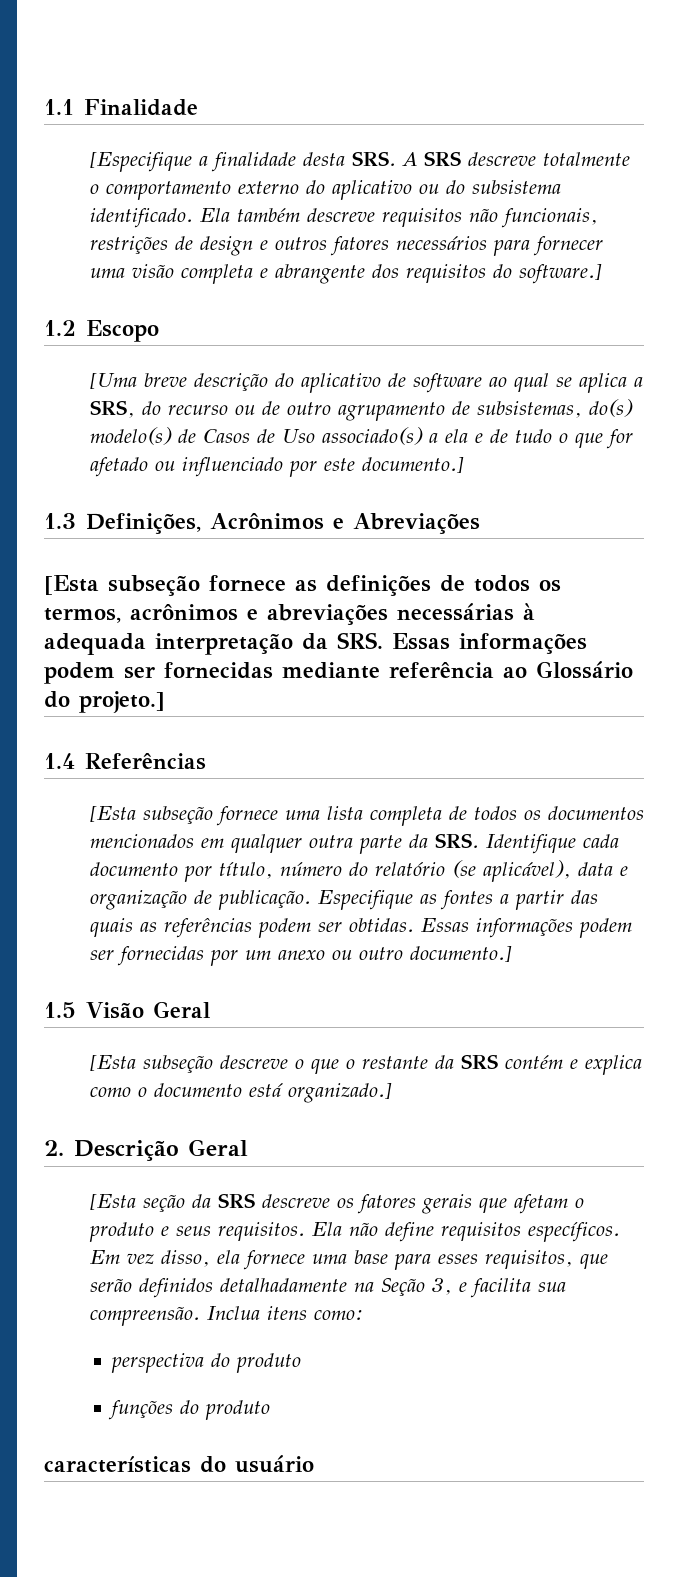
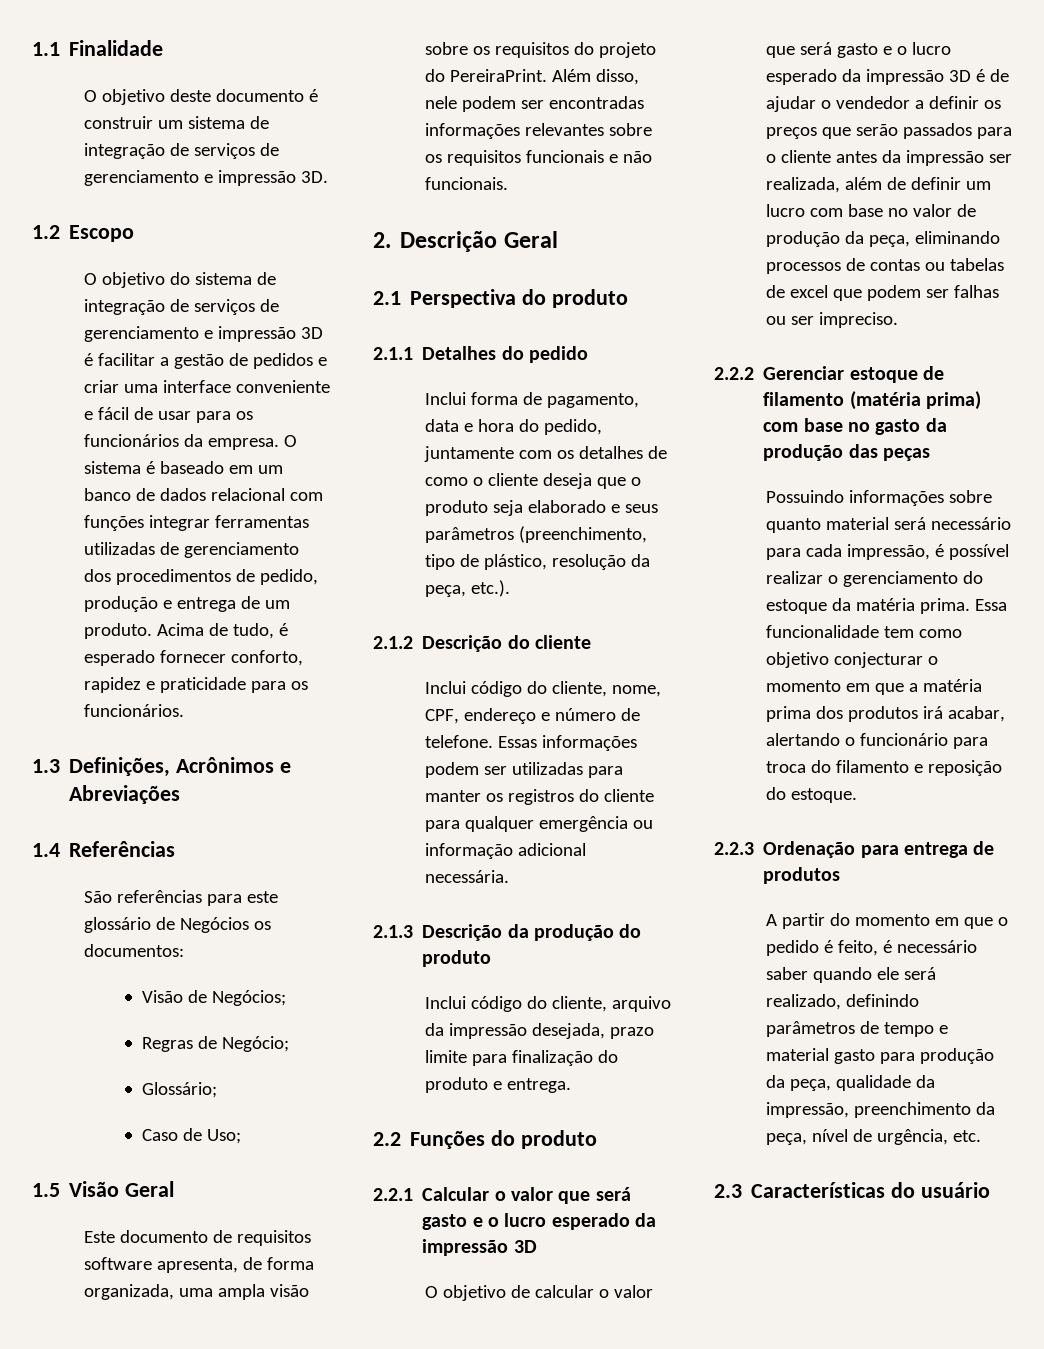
[89,151,630,172] [89,180,561,200] [89,208,598,228] [89,236,603,256] [89,263,602,284] [44,320,160,342] [89,372,643,393] [89,399,633,421] [89,427,633,449] [89,456,464,477] [Especifique a finalidade desta SRS. A SRS descreve totalmente o comportamento externo do aplicativo ou do subsistema identificado. Ela também descreve requisitos não funcionais, restrições de design e outros fatores necessários para fornecer uma visão completa e abrangente dos requisitos do software.] // 1.2 Escopo // [Uma breve descrição do aplicativo de software ao qual se aplica a SRS, do recurso ou de outro agrupamento de subsistemas, do(s) modelo(s) de Casos de Uso associado(s) a ela e de tudo o que for afetado ou influenciado por este documento.] -> [83,89,318,105] [83,116,269,129] [83,143,279,159] [83,170,328,186] [32,225,135,242] [83,272,276,288] [83,299,279,315] [83,326,323,342] [83,353,327,369] [83,380,330,393] [83,407,253,423] [83,434,297,450] [83,461,283,474] [83,488,323,501] [83,515,309,531] [83,542,299,558] [83,569,318,585] [83,596,290,612] [83,623,288,639] [83,650,303,666] [83,677,308,693] [83,704,184,717] O objetivo deste documento é construir um sistema de integração de serviços de gerenciamento e impressão 3D. // 1.2 Escopo // O objetivo do sistema de integração de serviços de gerenciamento e impressão 3D é facilitar a gestão de pedidos e criar uma interface conveniente e fácil de usar para os funcionários da empresa. O sistema é baseado em um banco de dados relacional com funções integrar ferramentas utilizadas de gerenciamento dos procedimentos de pedido, produção e entrega de um produto. Acima de tudo, é esperado fornecer conforto, rapidez e praticidade para os funcionários.
[44,575,561,596] [44,603,535,625] [44,632,587,655] [44,661,633,684] [44,691,165,713] [44,753,207,770] [89,805,644,826] [89,833,619,854] [89,860,628,882] [89,890,598,910] [89,918,632,938] [89,945,512,966] [44,1001,211,1019] [89,1054,642,1075] [89,1082,392,1103] [44,1139,249,1161] [89,1193,584,1214] [88,1222,620,1242] [89,1250,608,1270] [89,1278,566,1298] [89,1306,363,1326] [111,1353,302,1373] [108,1400,271,1420] [44,1456,191,1473] [Esta subseção fornece as definições de todos os termos, acrônimos e abreviações necessárias à adequada interpretação da SRS. Essas informações podem ser fornecidas mediante referência ao Glossário do projeto.] // 1.4 Referências // [Esta subseção fornece uma lista completa de todos os documentos mencionados em qualquer outra parte da SRS. Identifique cada documento por título, número do relatório (se aplicável), data e organização de publicação. Especifique as fontes a partir das quais as referências podem ser obtidas. Essas informações podem ser fornecidas por um anexo ou outro documento.] // 1.5 Visão Geral // [Esta subseção descreve o que o restante da SRS contém e explica como o documento está organizado.] // 2. Descrição Geral // [Esta seção da SRS descreve os fatores gerais que afetam o produto e seus requisitos. Ela não define requisitos específicos. Em vez disso, ela fornece uma base para esses requisitos, que serão definidos detalhadamente na Seção 3, e facilita sua compreensão. Inclua itens como: // perspectiva do produto // funções do produto // características -> [32,841,176,857] [83,890,278,906] [83,917,271,933] [83,944,184,957] [141,990,286,1006] [141,1036,289,1052] [141,1082,217,1098] [141,1128,241,1144] [32,1181,175,1197] [83,1230,311,1246] [83,1257,314,1273] [83,1284,309,1300] [424,42,656,58] [424,69,639,85] [424,96,644,112] [424,123,652,139] [424,150,652,166] [424,177,508,190] [373,231,558,252] [373,289,628,308] [373,346,589,363] [424,392,639,408] [424,419,602,435] [423,446,667,462] [424,473,641,489] [424,500,658,516] [424,526,647,543] [424,554,650,570] [424,580,510,597] [373,635,592,652] [424,681,661,697] [424,708,640,724] [424,735,637,751] [424,762,623,778] [424,789,654,805] [424,816,653,832] [424,843,586,859] [424,870,509,883] [373,924,642,941] [422,950,492,967] [424,996,671,1012] [424,1023,654,1039] [424,1050,618,1066] [424,1077,571,1093] [373,1130,597,1149] [373,1187,631,1204] [422,1213,657,1230] [422,1239,537,1256] [424,1285,653,1301] [765,42,951,58] [765,69,1009,85] [765,96,1001,112] [765,123,1012,139] [765,150,1012,166] [765,177,991,193] [765,204,976,217] [765,231,1000,247] [765,258,1004,274] [765,285,999,301] [765,312,898,328] [714,366,945,383] [763,391,982,410] [763,418,947,435] [763,444,931,461] [765,490,992,506] [765,517,1011,533] [765,544,1009,560] [765,571,983,587] [765,598,1007,614] [765,625,962,638] [765,652,938,668] [765,679,982,695] [765,706,1005,722] [765,733,988,749] [765,760,1002,776] [765,787,857,803] [714,841,995,858] [763,867,841,884] [765,913,1008,929] [765,940,977,956] [765,967,936,983] [765,994,919,1010] [765,1021,948,1037] [765,1048,994,1064] [765,1075,935,1091] [765,1102,995,1118] [765,1129,981,1145] [714,1182,886,1198] 1.4 Referências // São referências para este glossário de Negócios os documentos: // Visão de Negócios; // Regras de Negócio; // Glossário; // Caso de Uso; // 1.5 Visão Geral // Este documento de requisitos software apresenta, de forma organizada, uma ampla visão sobre os requisitos do projeto do PereiraPrint. Além disso, nele podem ser encontradas informações relevantes sobre os requisitos funcionais e não funcionais. // 2. Descrição Geral // 2.1 Perspectiva do produto // 2.1.1 Detalhes do pedido // Inclui forma de pagamento, data e hora do pedido, juntamente com os detalhes de como o cliente deseja que o produto seja elaborado e seus parâmetros (preenchimento, tipo de plástico, resolução da peça, etc.). // 2.1.2 Descrição do cliente // Inclui código do cliente, nome, CPF, endereço e número de telefone. Essas informações podem ser utilizadas para manter os registros do cliente para qualquer emergência ou informação adicional necessária. // 2.1.3 Descrição da produção do produto // Inclui código do cliente, arquivo da impressão desejada, prazo limite para finalização do produto e entrega. // 2.2 Funções do produto // 2.2.1 Calcular o valor que será gasto e o lucro esperado da impressão 3D // O objetivo de calcular o valor que será gasto e o lucro esperado da impressão 3D é de ajudar o vendedor a definir os preços que serão passados para o cliente antes da impressão ser realizada, além de definir um lucro com base no valor de produção da peça, eliminando processos de contas ou tabelas de excel que podem ser falhas ou ser impreciso. // 2.2.2 Gerenciar estoque de filamento (matéria prima) com base no gasto da produção das peças // Possuindo informações sobre quanto material será necessário para cada impressão, é possível realizar o gerenciamento do estoque da matéria prima. Essa funcionalidade tem como objetivo conjecturar o momento em que a matéria prima dos produtos irá acabar, alertando o funcionário para troca do filamento e reposição do estoque. // 2.2.3 Ordenação para entrega de produtos // A partir do momento em que o pedido é feito, é necessário saber quando ele será realizado, definindo parâmetros de tempo e material gasto para produção da peça, qualidade da impressão, preenchimento da peça, nível de urgência, etc. // 2.3 Características

